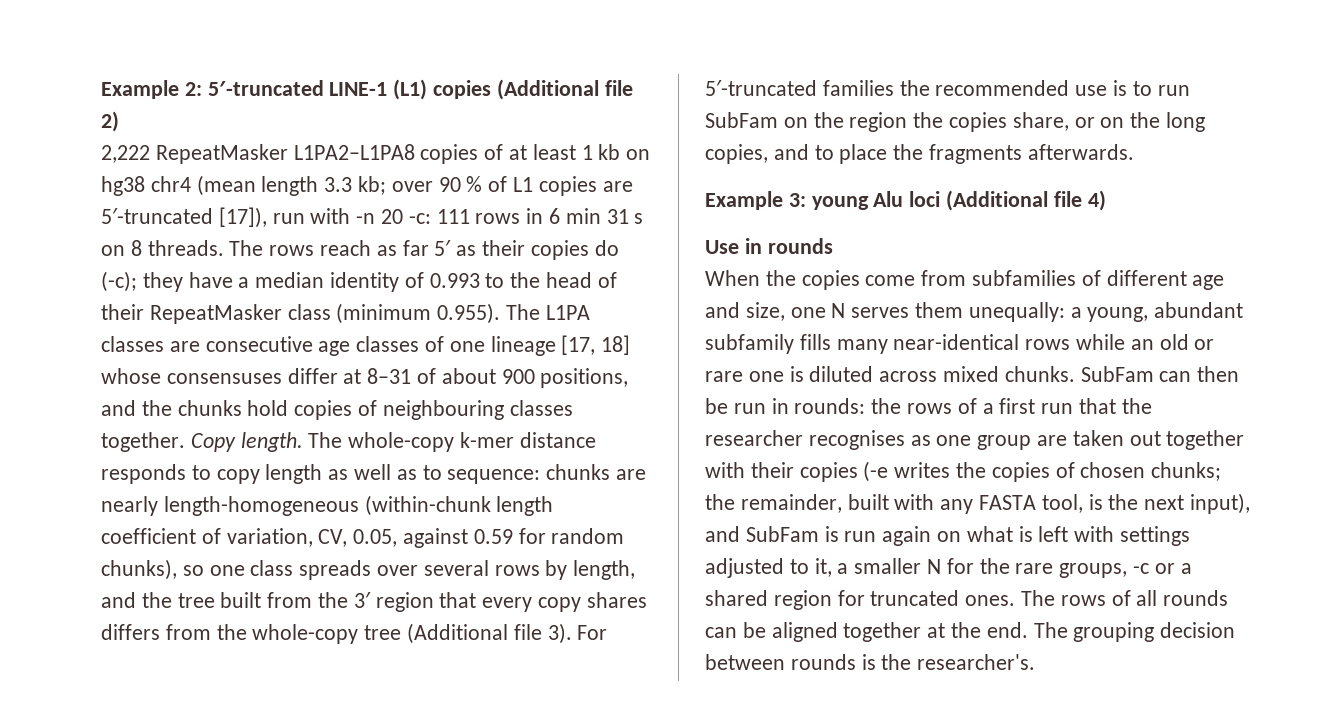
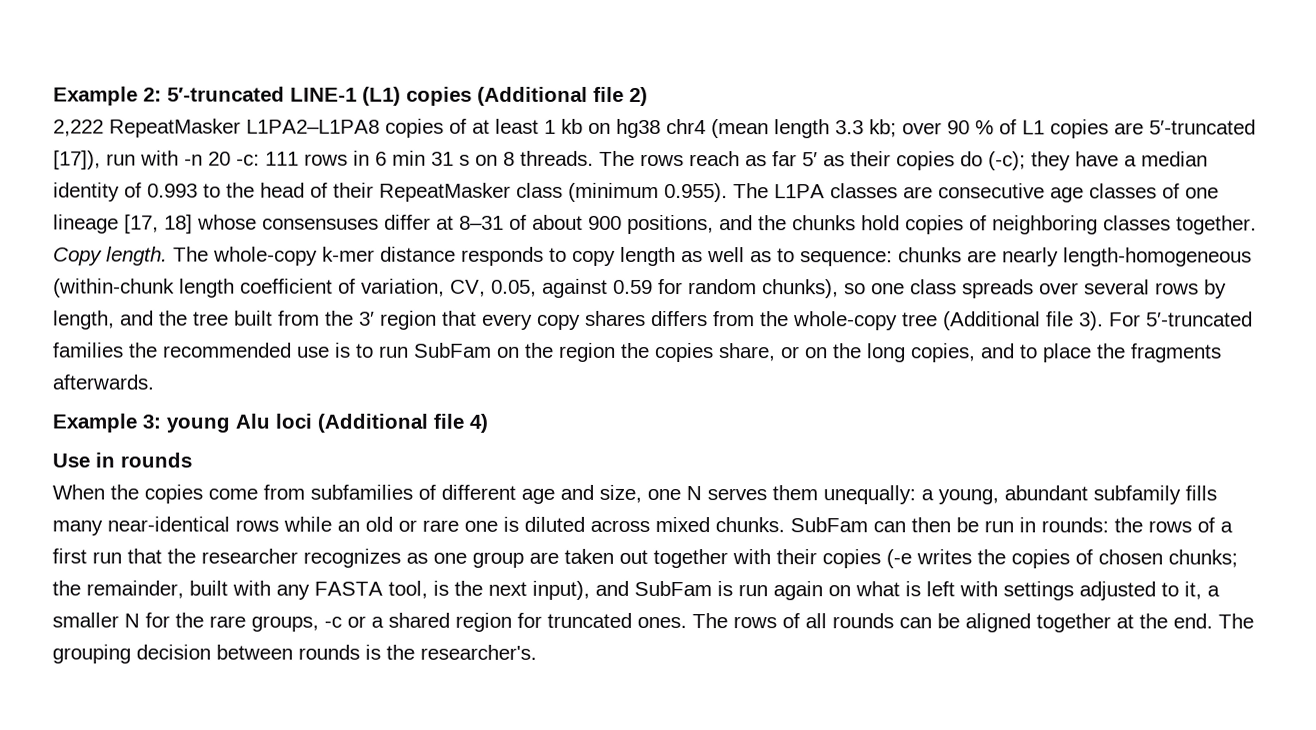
[382,400,504,420] neighbouring -> [992,215,1098,235] neighboring
[808,430,905,450] recognises -> [303,548,401,568] recognizes

